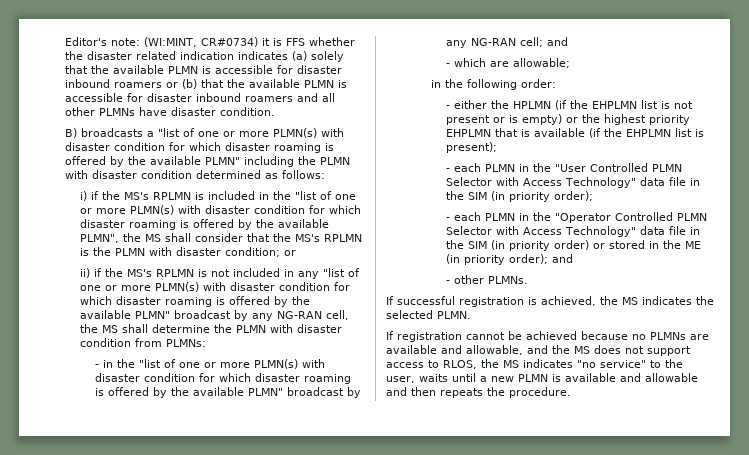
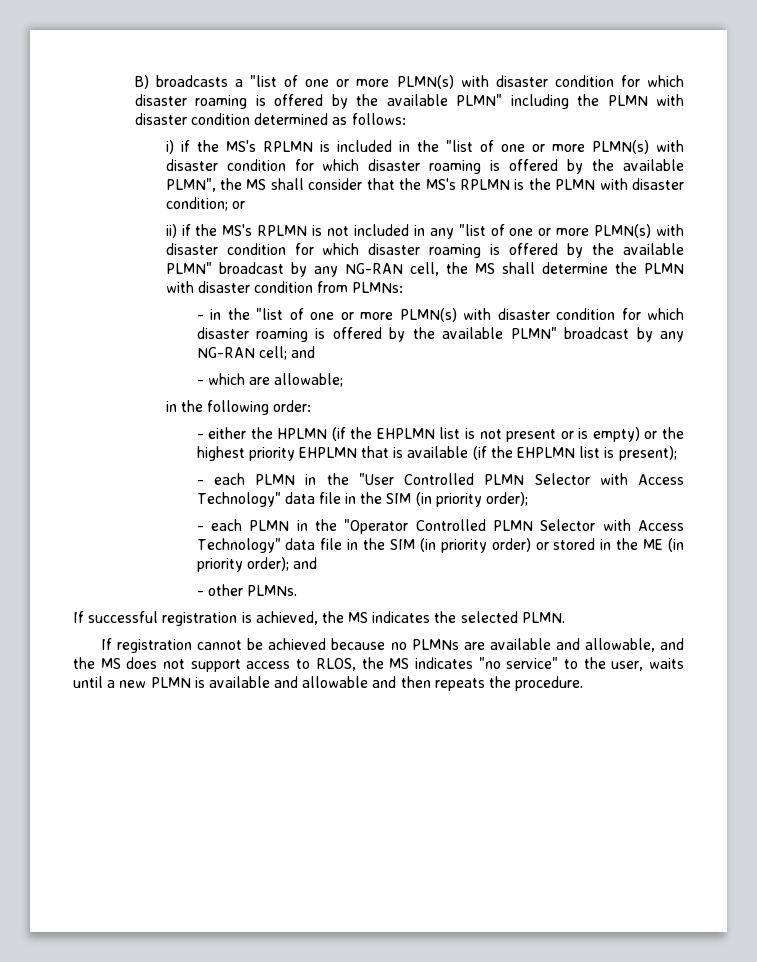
[65,37,356,47] [65,51,345,62] [65,65,343,74] [65,79,348,89] [65,93,336,102] [65,107,276,116] Editor's note: (WI:MINT, CR#0734) it is FFS whether the disaster related indication indicates (a) solely that the available PLMN is accessible for disaster inbound roamers or (b) that the available PLMN is accessible for disaster inbound roamers and all other PLMNs have disaster condition. // -> (134, 82) none

